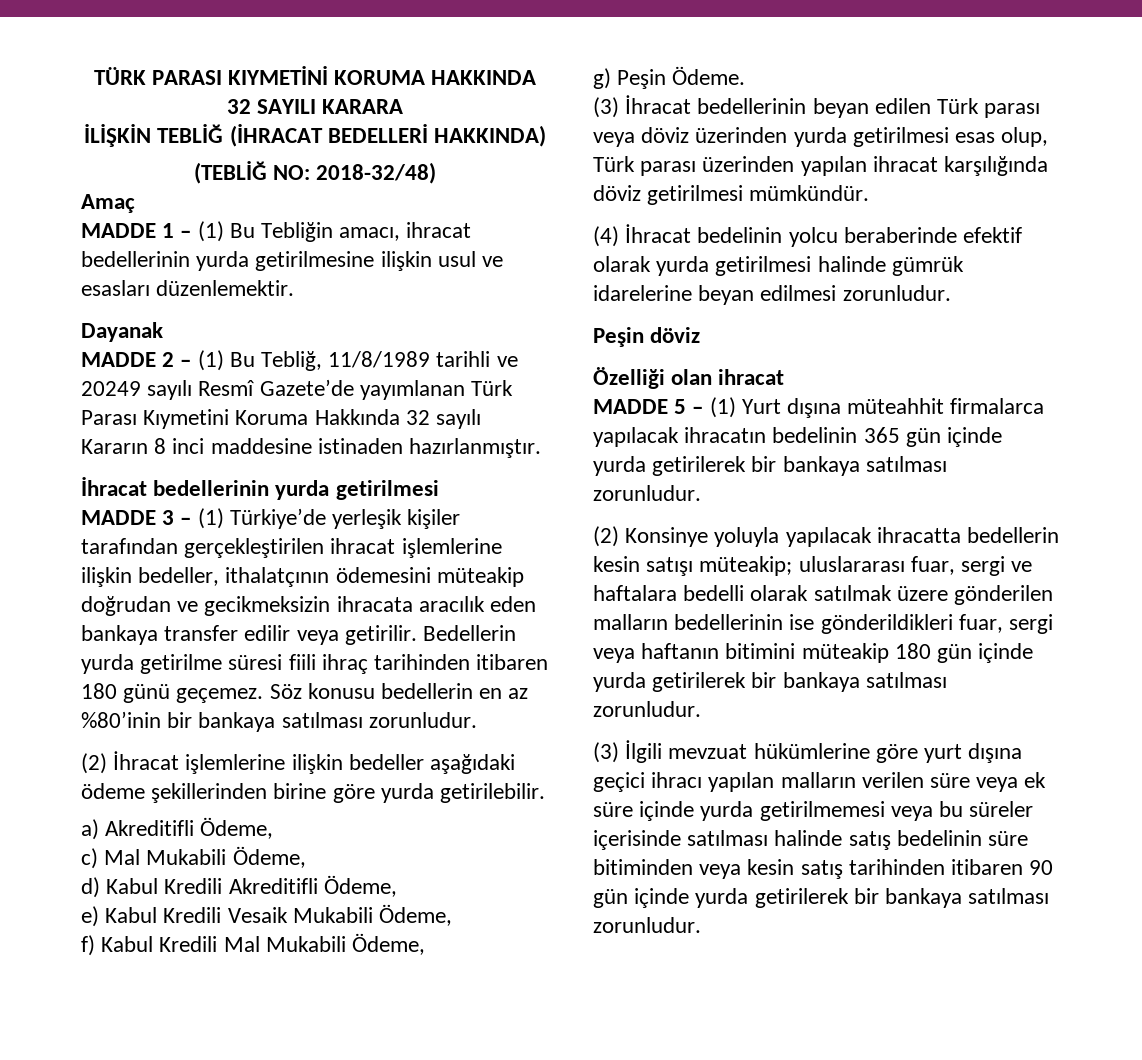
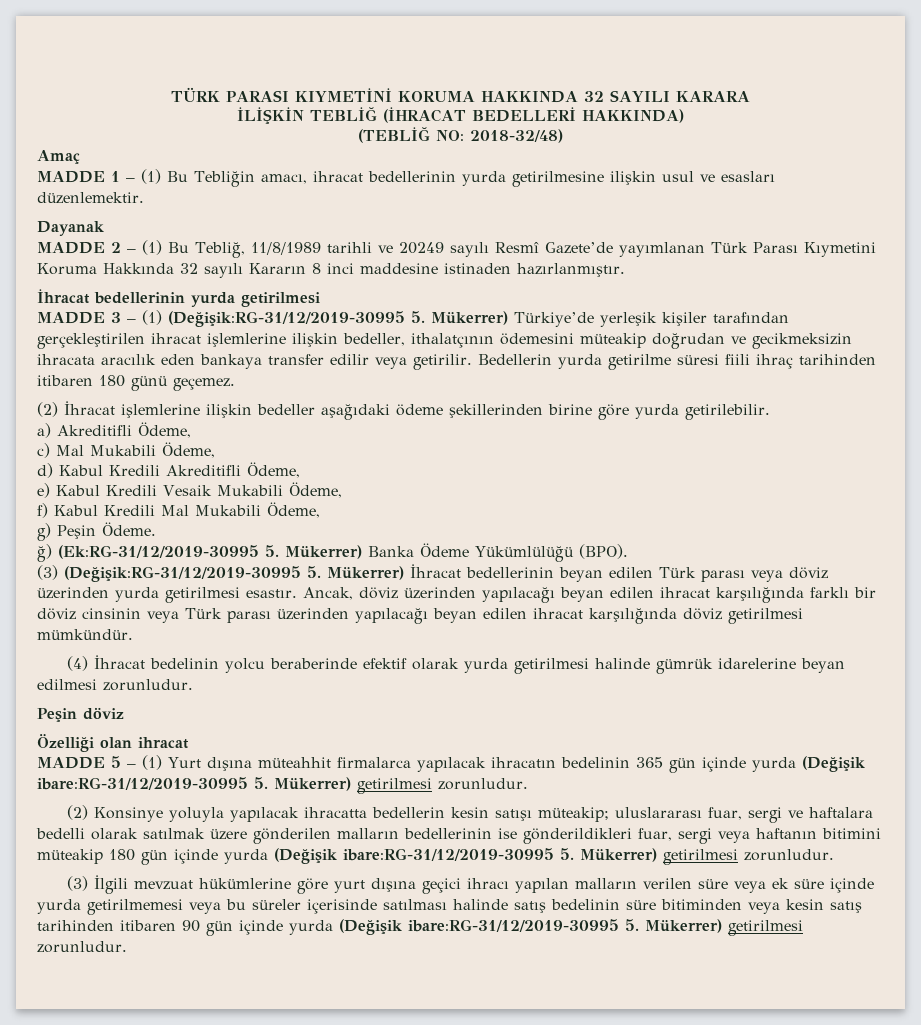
(224, 518) none -> [168,311,508,327] (Değişik:RG-31/12/2019-30995 5. Mükerrer)
[269,683,529,699] [81,711,477,732] Söz konusu bedellerin en az %80’inin bir bankaya satılması zorunludur. -> (235, 384) none
[593,97,619,118] (3) -> [37,543,628,562] [37,565,404,582] ğ) (Ek:RG-31/12/2019-30995 5. Mükerrer) Banka Ödeme Yükümlülüğü (BPO). // (3) (Değişik:RG-31/12/2019-30995 5. Mükerrer)
[955,127,1049,147] [593,156,867,176] esas olup, Türk parası üzerinden yapılan -> [246,587,876,603] [37,608,527,624] esastır. Ancak, döviz üzerinden yapılacağı beyan edilen ihracat karşılığında farklı bir döviz cinsinin veya Türk parası üzerinden yapılacağı beyan edilen
[652,456,947,476] getirilerek bir bankaya satılması -> [801,756,865,772] [37,777,432,794] (Değişik ibare:RG-31/12/2019-30995 5. Mükerrer) getirilmesi
[652,672,947,692] getirilerek bir bankaya satılması -> [274,848,738,865] (Değişik ibare:RG-31/12/2019-30995 5. Mükerrer) getirilmesi
[754,888,1050,908] getirilerek bir bankaya satılması -> [339,919,803,936] (Değişik ibare:RG-31/12/2019-30995 5. Mükerrer) getirilmesi

